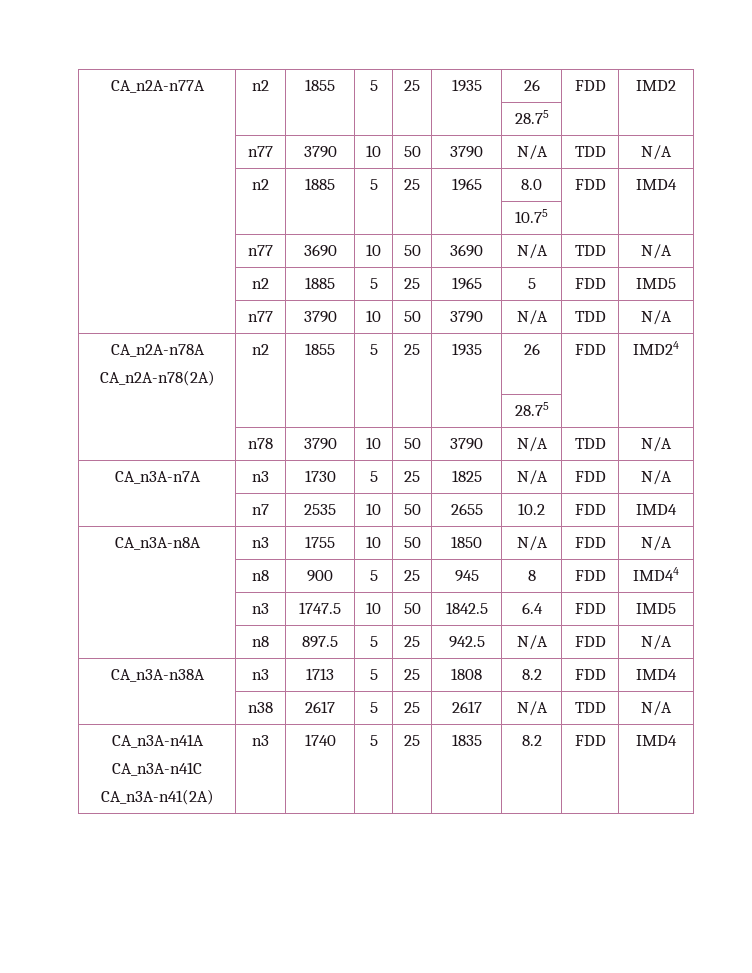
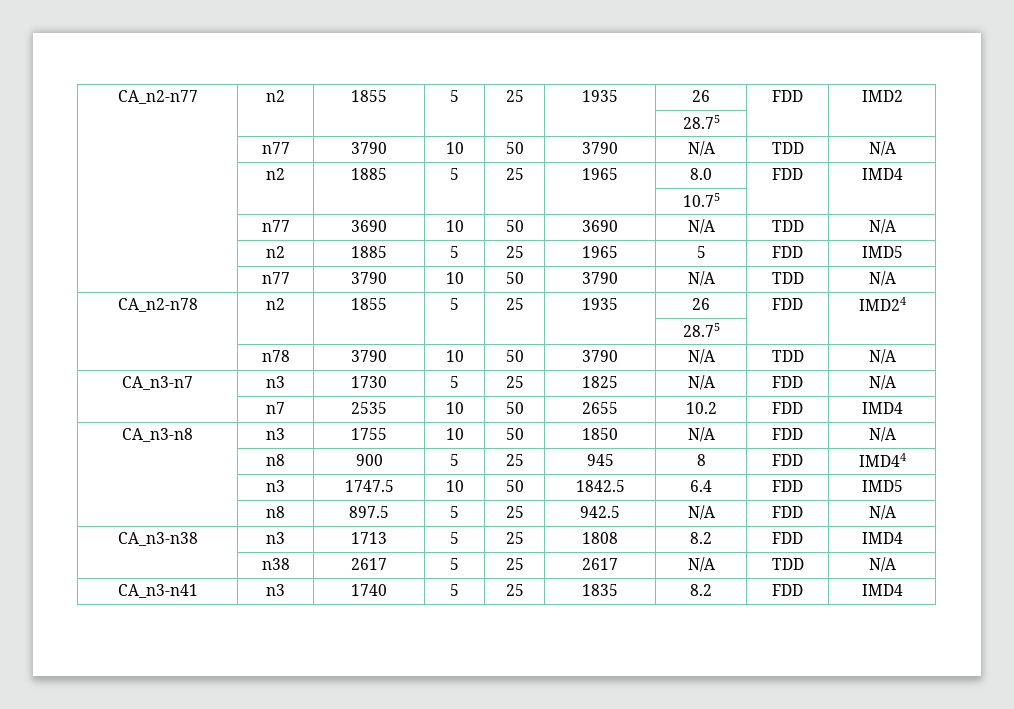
[110,80,205,93] CA_n2A-n77A -> [117,90,198,104] CA_n2-n77
[110,344,205,357] [99,370,215,386] CA_n2A-n78A // CA_n2A-n78(2A) -> [117,298,198,312] CA_n2-n78
[114,471,201,484] CA_n3A-n7A -> [122,376,193,390] CA_n3-n7
[114,537,201,550] CA_n3A-n8A -> [122,428,193,442] CA_n3-n8
[110,669,205,682] CA_n3A-n38A -> [117,532,198,546] CA_n3-n38
[111,734,204,748] [112,762,202,776] [100,789,214,805] CA_n3A-n41A // CA_n3A-n41C // CA_n3A-n41(2A) -> [117,584,198,598] CA_n3-n41

